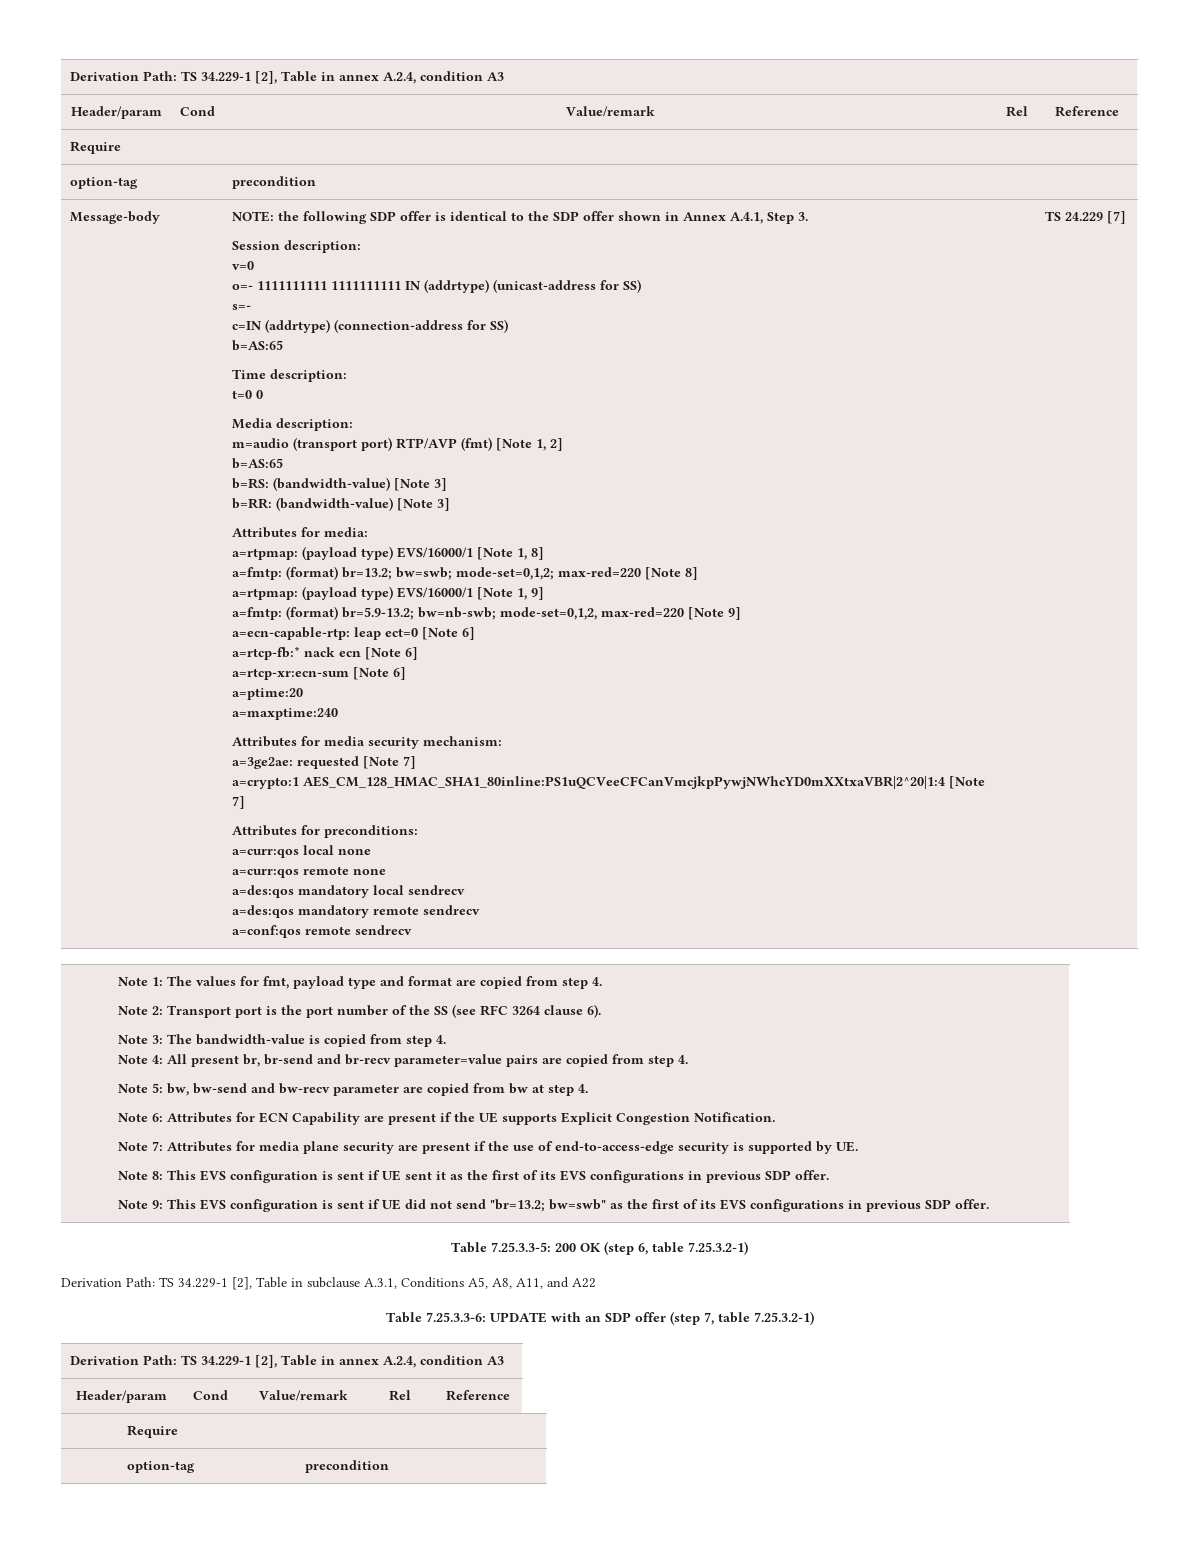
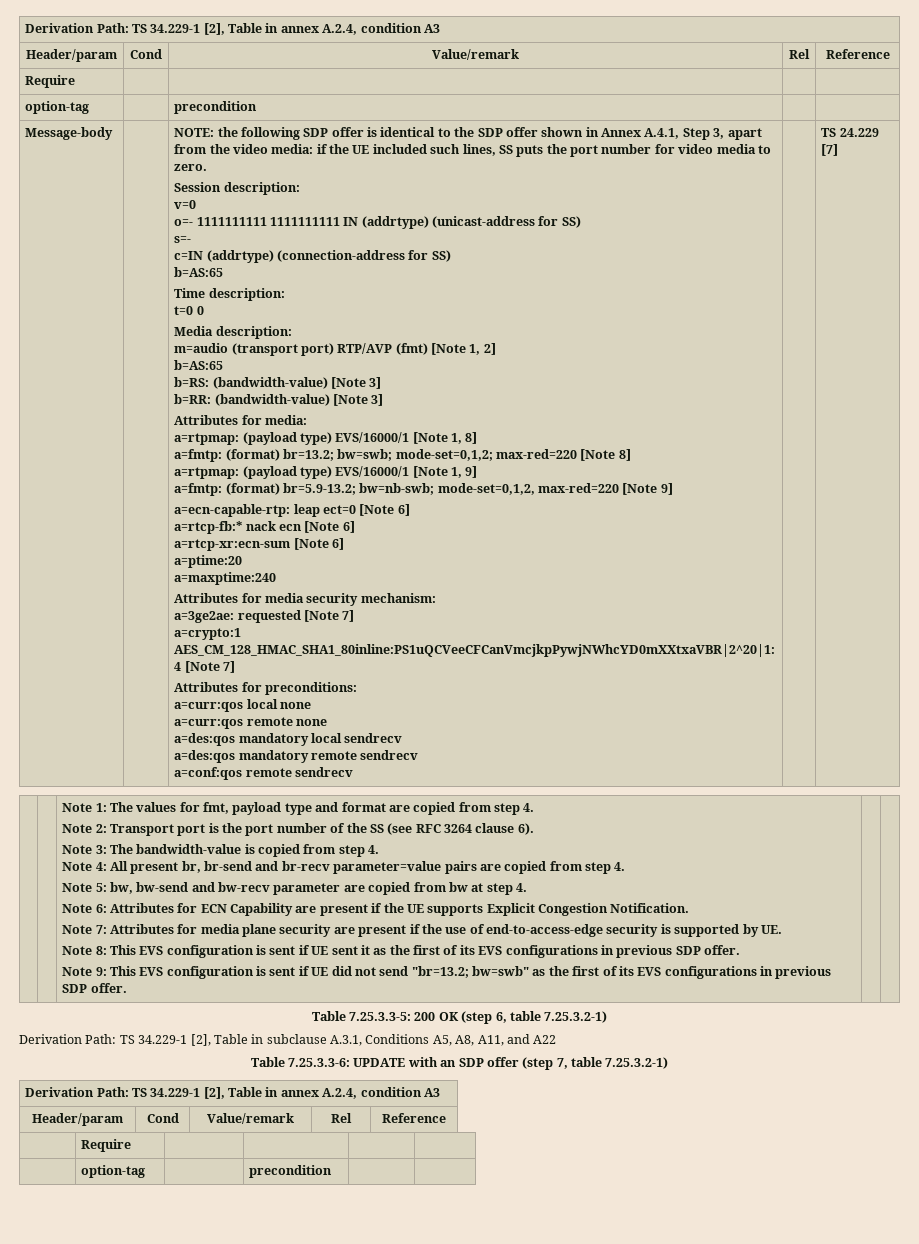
[797,212,808,221] 3. -> [713,128,762,140] [174,144,771,157] [174,164,208,171] 3, apart from the video media: if the UE included such lines, SS puts the port number for video media to zero.

